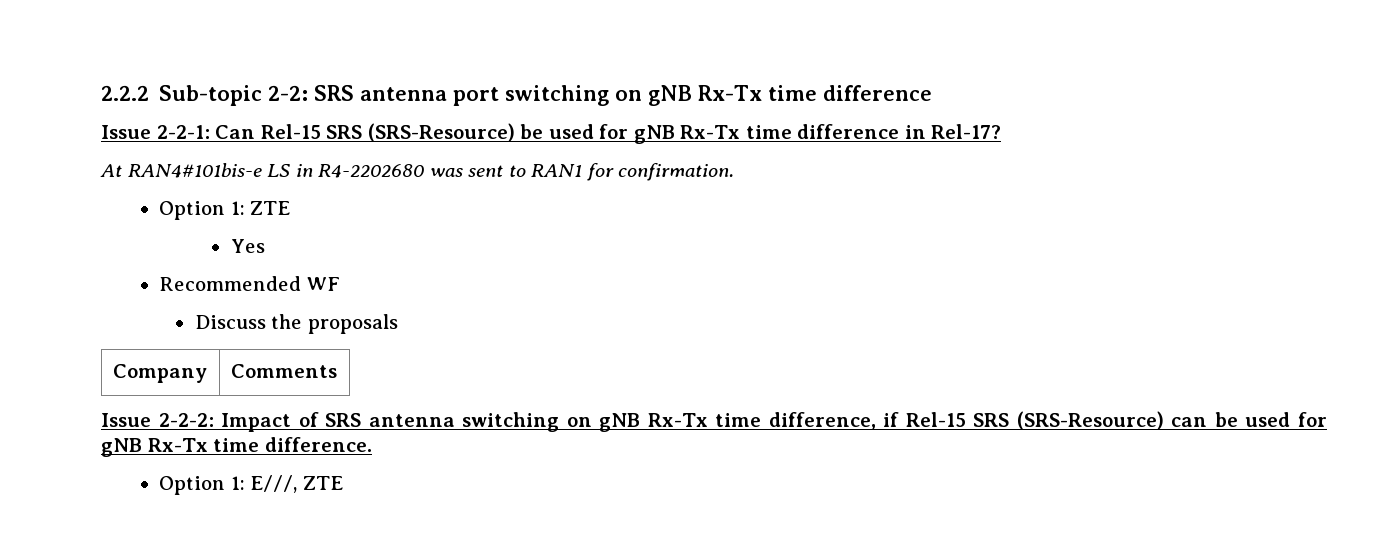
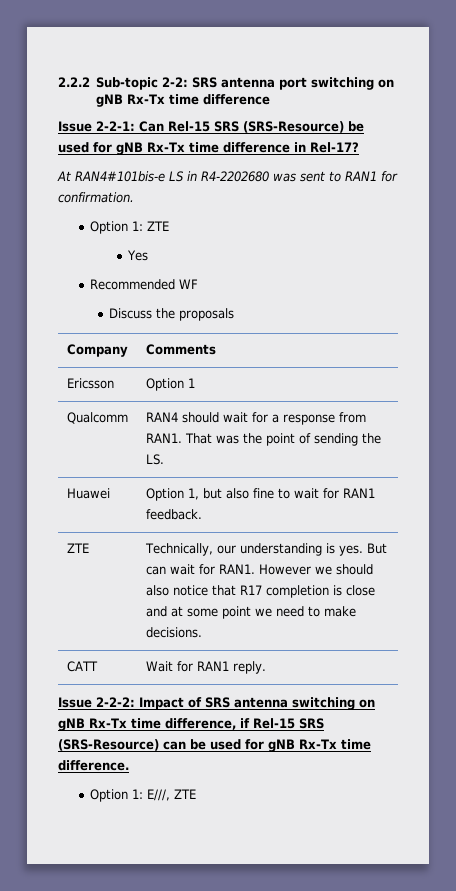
(337, 371) none -> [66,378,114,389] [145,378,195,391] [66,412,128,424] [145,412,366,425] [145,433,381,446] [145,454,164,465] [66,488,110,499] [145,488,375,501] [145,509,202,520] [66,543,89,553] [144,543,387,556] [145,564,373,575] [145,585,375,598] [145,606,356,619] [145,627,202,638] [66,661,98,672] [145,661,266,674] // Ericsson | Option 1 // Qualcomm | RAN4 should wait for a response from RAN1. That was the point of sending the LS. // Huawei | Option 1, but also fine to wait for RAN1 feedback. // ZTE | Technically, our understanding is yes. But can wait for RAN1. However we should also notice that R17 completion is close and at some point we need to make decisions. // CATT | Wait for RAN1 reply.

